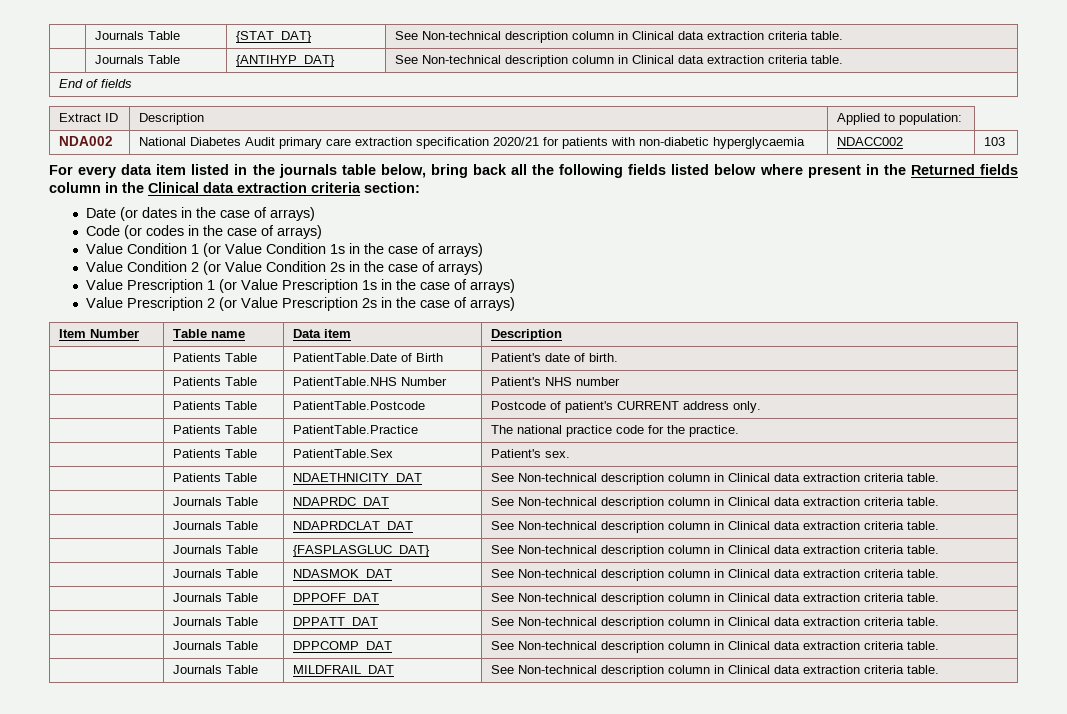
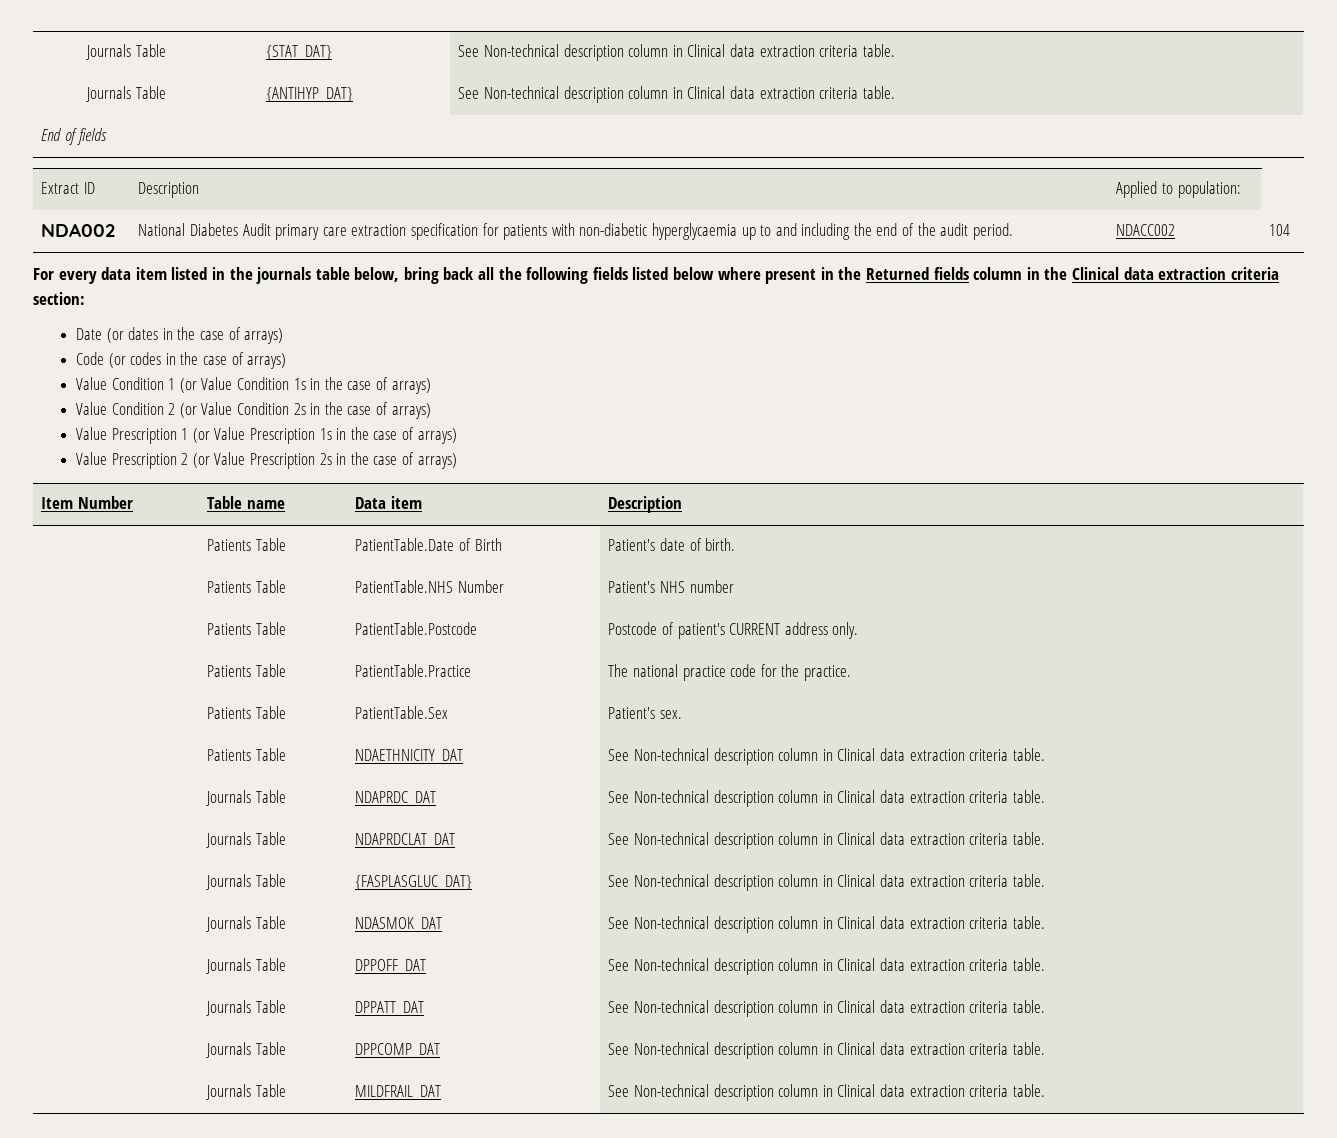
[492,137,539,146] 2020/21 -> (478, 231) none
(805, 143) none -> [741,223,1013,240] up to and including the end of the audit period.
[983,137,1005,146] 103 -> [1269,224,1291,236] 104

